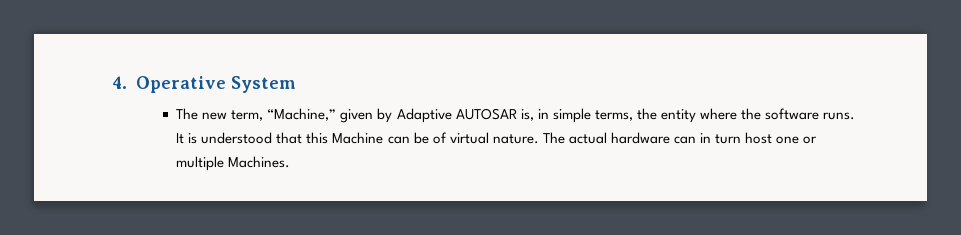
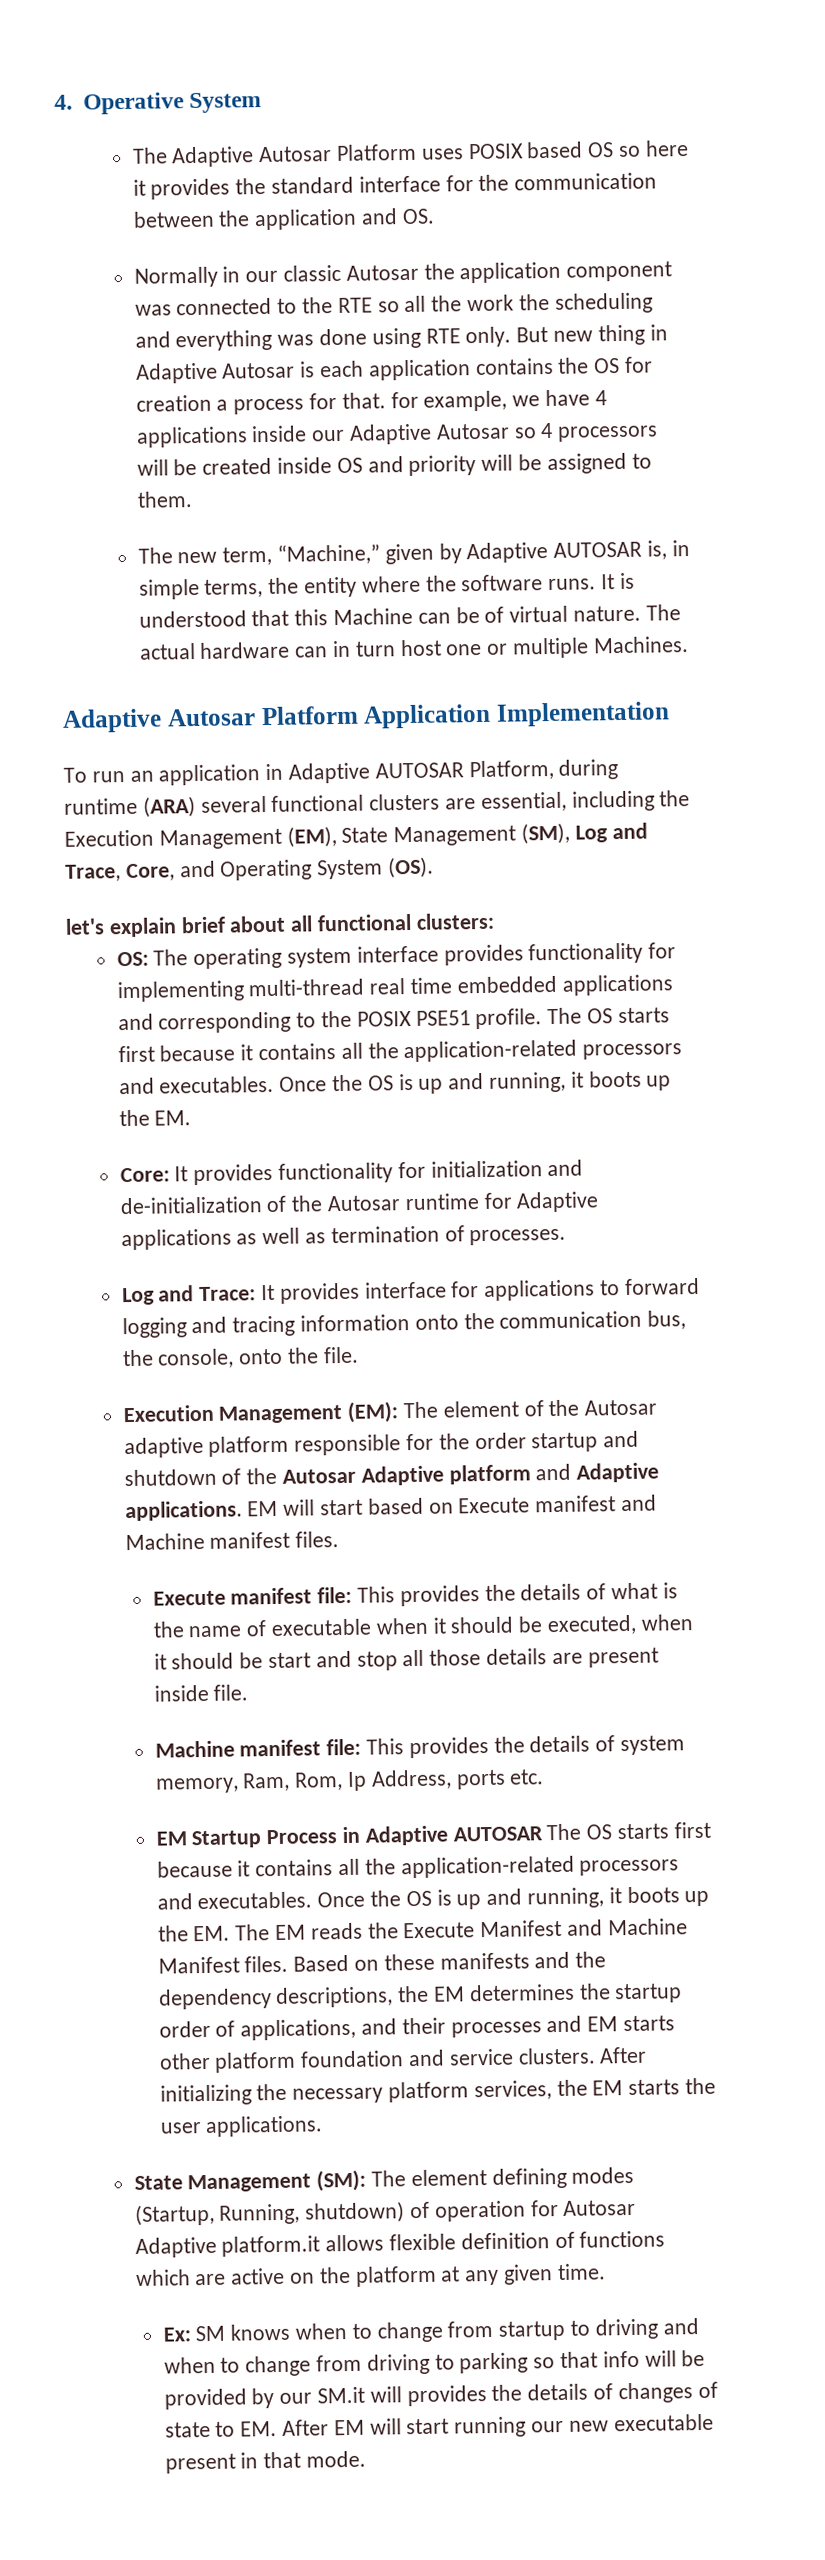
(296, 84) none -> [131,139,689,168] [132,172,658,200] [132,208,435,231] [133,261,673,288] [134,292,653,316] [134,324,668,352] [135,356,653,384] [135,389,607,415] [135,422,659,448] [136,452,652,476] [136,491,193,508] // The Adaptive Autosar Platform uses POSIX based OS so here it provides the standard interface for the communication between the application and OS. // Normally in our classic Autosar the application component was connected to the RTE so all the work the scheduling and everything was done using RTE only. But new thing in Adaptive Autosar is each application contains the OS for creation a process for that. for example, we have 4 applications inside our Adaptive Autosar so 4 processors will be created inside OS and priority will be assigned to them.
(291, 162) none -> [62,701,670,733] [63,759,619,786] [64,790,691,818] [64,822,648,850] [65,856,435,882] [65,912,495,938] [116,942,677,970] [116,974,673,1003] [117,1007,670,1034] [117,1039,683,1063] [118,1070,672,1095] [118,1109,192,1127] [119,1159,584,1186] [119,1191,600,1215] [120,1225,567,1251] [121,1277,700,1306] [121,1310,687,1339] [121,1346,359,1369] [122,1399,658,1424] [123,1430,640,1459] [123,1462,660,1487] [124,1494,658,1522] [124,1531,340,1551] [152,1582,678,1607] [152,1614,693,1638] [153,1647,659,1671] [153,1684,249,1702] [154,1735,685,1759] [155,1769,545,1794] [155,1821,711,1849] [156,1855,680,1879] [156,1886,710,1910] [157,1918,688,1942] [157,1951,607,1974] [158,1983,683,2010] [158,2015,675,2041] [158,2046,648,2073] [159,2077,716,2106] [159,2115,324,2138] [133,2166,635,2193] [134,2199,637,2227] [134,2230,666,2259] [134,2263,606,2287] [162,2318,699,2343] [163,2349,706,2377] [163,2381,718,2410] [164,2413,714,2438] [164,2450,366,2474] // Adaptive Autosar Platform Application Implementation // To run an application in Adaptive AUTOSAR Platform, during runtime (ARA) several functional clusters are essential, including the Execution Management (EM), State Management (SM), Log and Trace, Core, and Operating System (OS). // let's explain brief about all functional clusters: // OS: The operating system interface provides functionality for implementing multi-thread real time embedded applications and corresponding to the POSIX PSE51 profile. The OS starts first because it contains all the application-related processors and executables. Once the OS is up and running, it boots up the EM. // Core: It provides functionality for initialization and de-initialization of the Autosar runtime for Adaptive applications as well as termination of processes. // Log and Trace: It provides interface for applications to forward logging and tracing information onto the communication bus, the console, onto the file. // Execution Management (EM): The element of the Autosar adaptive platform responsible for the order startup and shutdown of the Autosar Adaptive platform and Adaptive applications. EM will start based on Execute manifest and Machine manifest files. // Execute manifest file: This provides the details of what is the name of executable when it should be executed, when it should be start and stop all those details are present inside file. // Machine manifest file: This provides the details of system memory, Ram, Rom, Ip Address, ports etc. // EM Startup Process in Adaptive AUTOSAR The OS starts first because it contains all the application-related processors and executables. Once the OS is up and running, it boots up the EM. The EM reads the Execute Manifest and Machine Manifest files. Based on these manifests and the dependency descriptions, the EM determines the startup order of applications, and their processes and EM starts other platform foundation and service clusters. After initializing the necessary platform services, the EM starts the user applications. // State Management (SM): The element defining modes (Startup, Running, shutdown) of operation for Autosar Adaptive platform.it allows flexible definition of functions which are active on the platform at any given time. // Ex: SM knows when to change from startup to driving and when to change from driving to parking so that info will be provided by our SM.it will provides the details of changes of state to EM. After EM will start running our new executable present in that mode.

